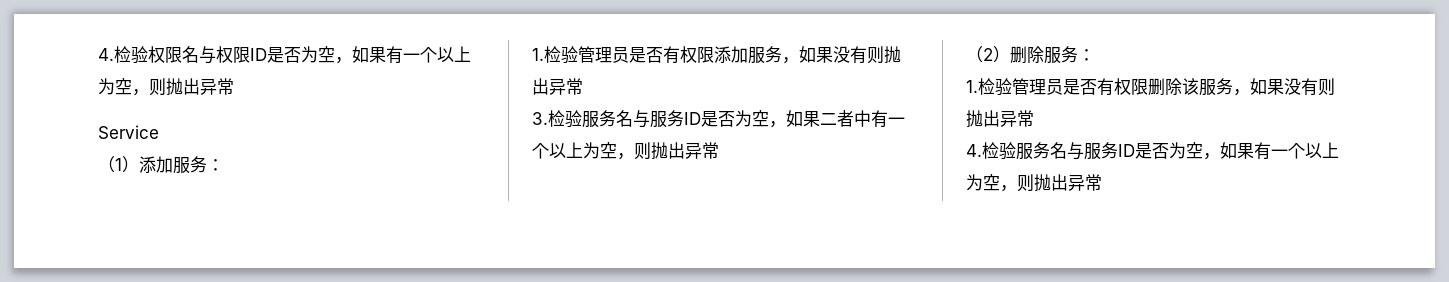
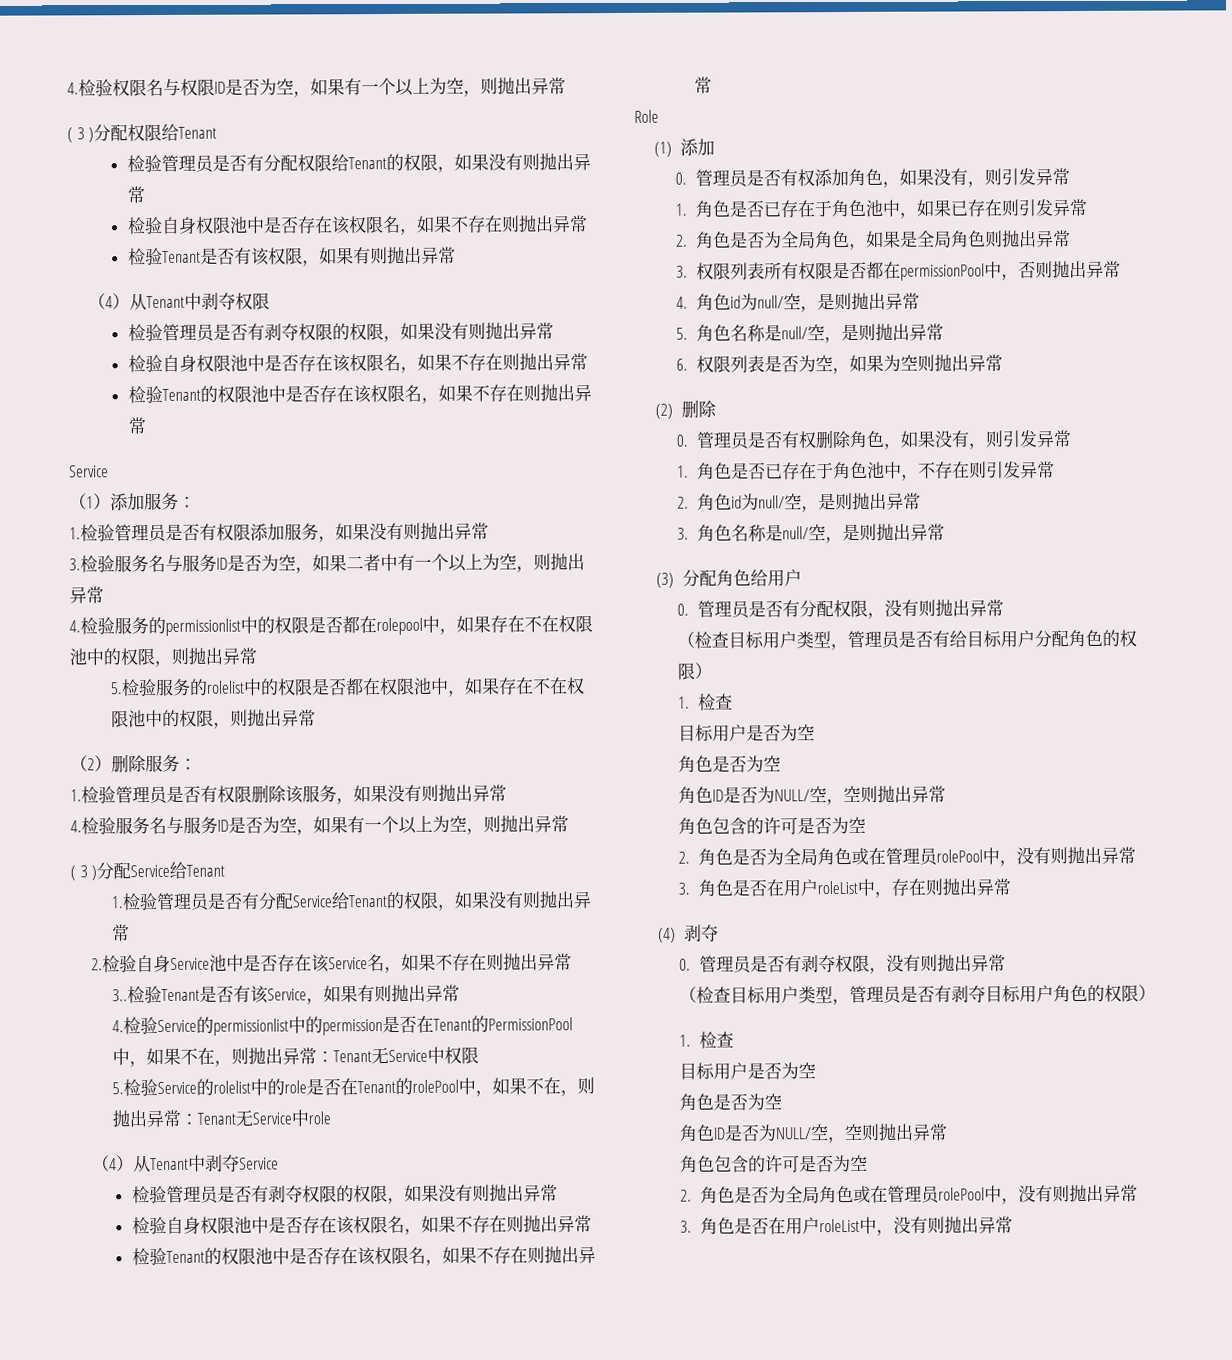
(234, 86) none -> [67,123,218,143] [126,153,591,173] [126,186,145,204] [126,215,588,235] [127,246,456,267] [88,292,271,311] [127,322,554,343] [127,353,588,373] [127,384,592,404] [127,417,146,435] // ( 3 )分配权限给Tenant // 检验管理员是否有分配权限给Tenant的权限，如果没有则抛出异常 // 检验自身权限池中是否存在该权限名，如果不存在则抛出异常 // 检验Tenant是否有该权限，如果有则抛出异常 // （4）从Tenant中剥夺权限 // 检验管理员是否有剥夺权限的权限，如果没有则抛出异常 // 检验自身权限池中是否存在该权限名，如果不存在则抛出异常 // 检验Tenant的权限池中是否存在该权限名，如果不存在则抛出异常
(719, 150) none -> [69,615,593,636] [69,647,257,668] [110,677,585,697] [110,709,316,729] // 4.检验服务的permissionlist中的权限是否都在rolepool中，如果存在不在权限池中的权限，则抛出异常 // 5.检验服务的rolelist中的权限是否都在权限池中，如果存在不在权限池中的权限，则抛出异常
(1102, 182) none -> [70,861,226,881] [110,891,591,911] [111,924,130,942] [91,953,573,974] [111,984,460,1005] [111,1015,573,1036] [111,1046,479,1068] [111,1077,595,1097] [111,1109,331,1128] [92,1154,280,1173] [131,1184,558,1205] [131,1215,592,1235] [131,1246,596,1266] [693,76,712,94] [634,109,659,123] [654,138,715,157] [674,168,1071,188] [674,198,1088,219] [675,230,1072,250] [675,260,1122,281] [675,292,921,313] [675,323,945,344] [675,354,1004,375] [655,399,717,419] [675,430,1072,450] [676,461,1056,481] [676,492,922,513] [676,523,946,544] [656,569,802,588] [676,599,1005,619] [676,629,1137,651] [676,662,712,680] [677,693,734,711] [677,724,815,742] [677,755,781,773] [677,785,946,806] [677,816,866,835] [677,846,1137,867] [677,878,1012,898] [658,924,719,943] [678,954,1007,974] [678,984,1156,1006] [678,1031,735,1049] [678,1062,816,1080] [678,1093,782,1111] [678,1123,948,1144] [679,1154,868,1173] [679,1184,1139,1205] [679,1216,1014,1236] // ( 3 )分配Service给Tenant // 1.检验管理员是否有分配Service给Tenant的权限，如果没有则抛出异常 // 2.检验自身Service池中是否存在该Service名，如果不存在则抛出异常 // 3..检验Tenant是否有该Service，如果有则抛出异常 // 4.检验Service的permissionlist中的permission是否在Tenant的PermissionPool中，如果不在，则抛出异常：Tenant无Service中权限 // 5.检验Service的rolelist中的role是否在Tenant的rolePool中，如果不在，则抛出异常：Tenant无Service中role // （4）从Tenant中剥夺Service // 检验管理员是否有剥夺权限的权限，如果没有则抛出异常 // 检验自身权限池中是否存在该权限名，如果不存在则抛出异常 // 检验Tenant的权限池中是否存在该权限名，如果不存在则抛出异常 // Role // (1)添加 // 0.管理员是否有权添加角色，如果没有，则引发异常 // 1.角色是否已存在于角色池中，如果已存在则引发异常 // 2.角色是否为全局角色，如果是全局角色则抛出异常 // 3.权限列表所有权限是否都在permissionPool中，否则抛出异常 // 4.角色id为null/空，是则抛出异常 // 5.角色名称是null/空，是则抛出异常 // 6.权限列表是否为空，如果为空则抛出异常 // (2)删除 // 0.管理员是否有权删除角色，如果没有，则引发异常 // 1.角色是否已存在于角色池中，不存在则引发异常 // 2.角色id为null/空，是则抛出异常 // 3.角色名称是null/空，是则抛出异常 // (3)分配角色给用户 // 0.管理员是否有分配权限，没有则抛出异常 // （检查目标用户类型，管理员是否有给目标用户分配角色的权限） // 1.检查 // 目标用户是否为空 // 角色是否为空 // 角色ID是否为NULL/空，空则抛出异常 // 角色包含的许可是否为空 // 2.角色是否为全局角色或在管理员rolePool中，没有则抛出异常 // 3.角色是否在用户roleList中，存在则抛出异常 // (4)剥夺 // 0.管理员是否有剥夺权限，没有则抛出异常 // （检查目标用户类型，管理员是否有剥夺目标用户角色的权限） // 1.检查 // 目标用户是否为空 // 角色是否为空 // 角色ID是否为NULL/空，空则抛出异常 // 角色包含的许可是否为空 // 2.角色是否为全局角色或在管理员rolePool中，没有则抛出异常 // 3.角色是否在用户roleList中，没有则抛出异常

